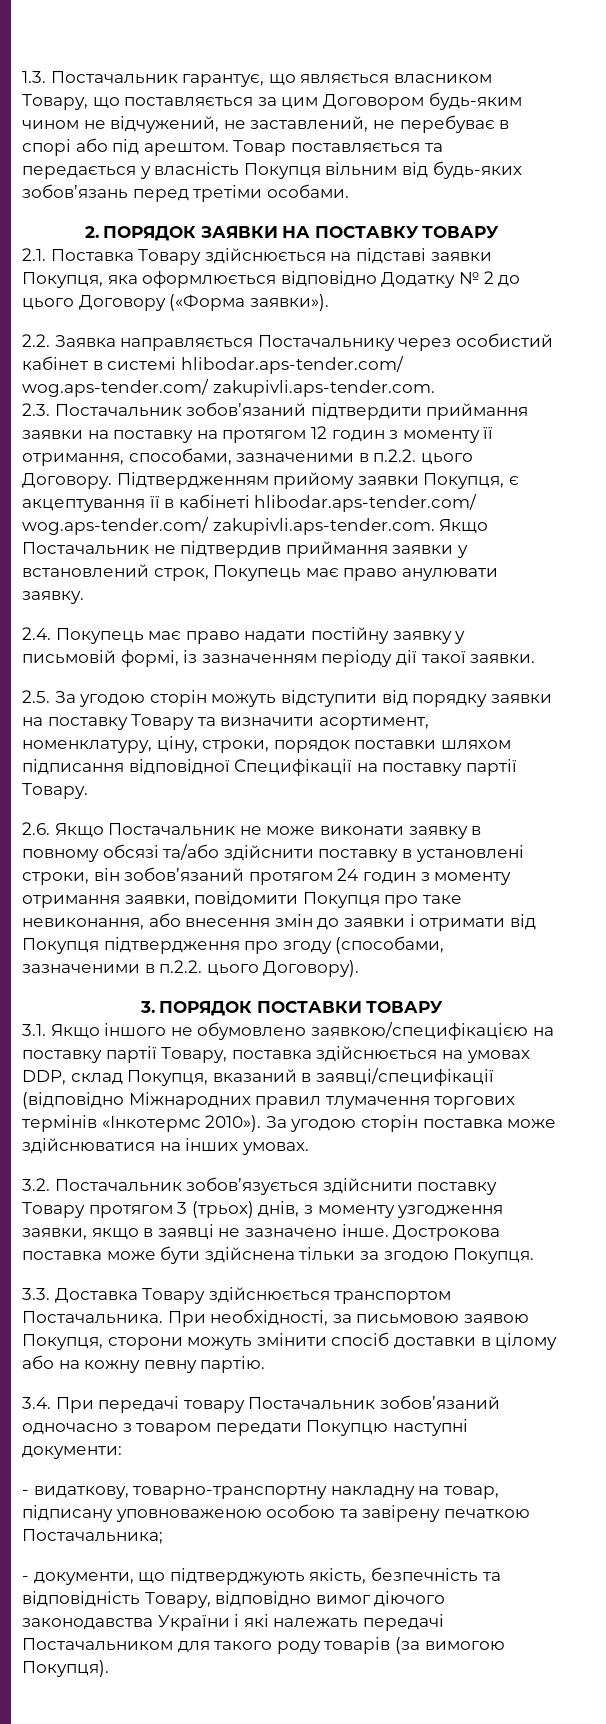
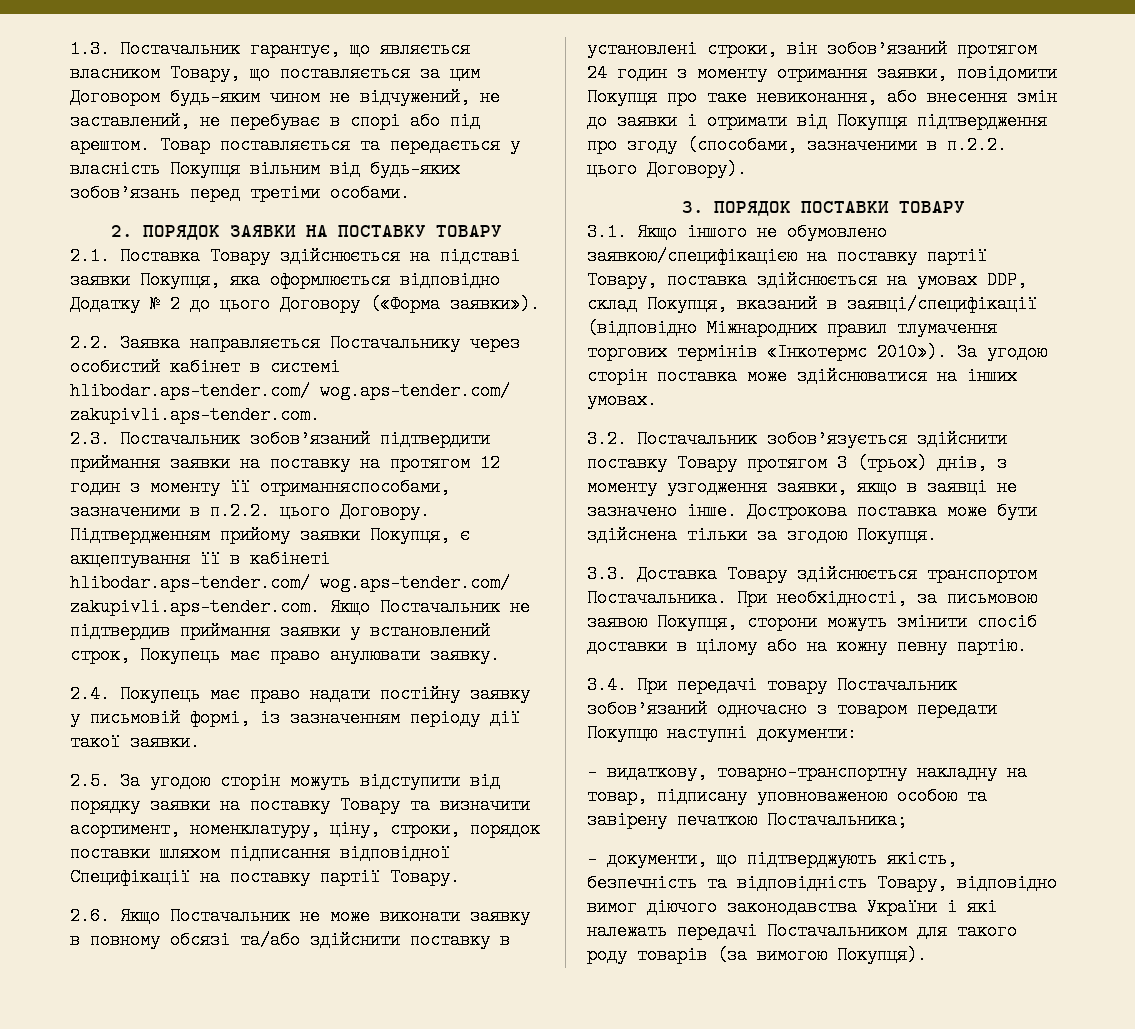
[22,448,232,466] отримання, способами, -> [260,478,450,496] отриманняспособами,

